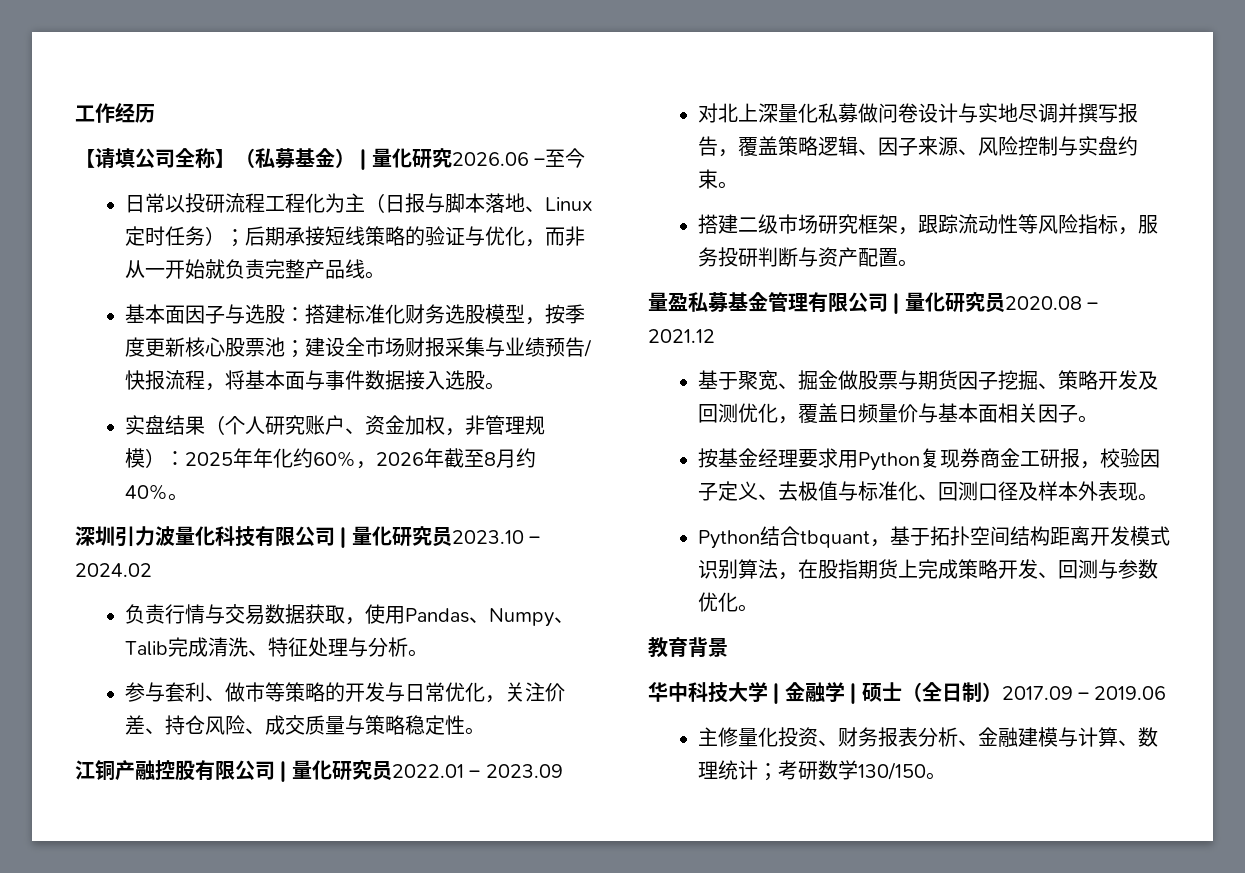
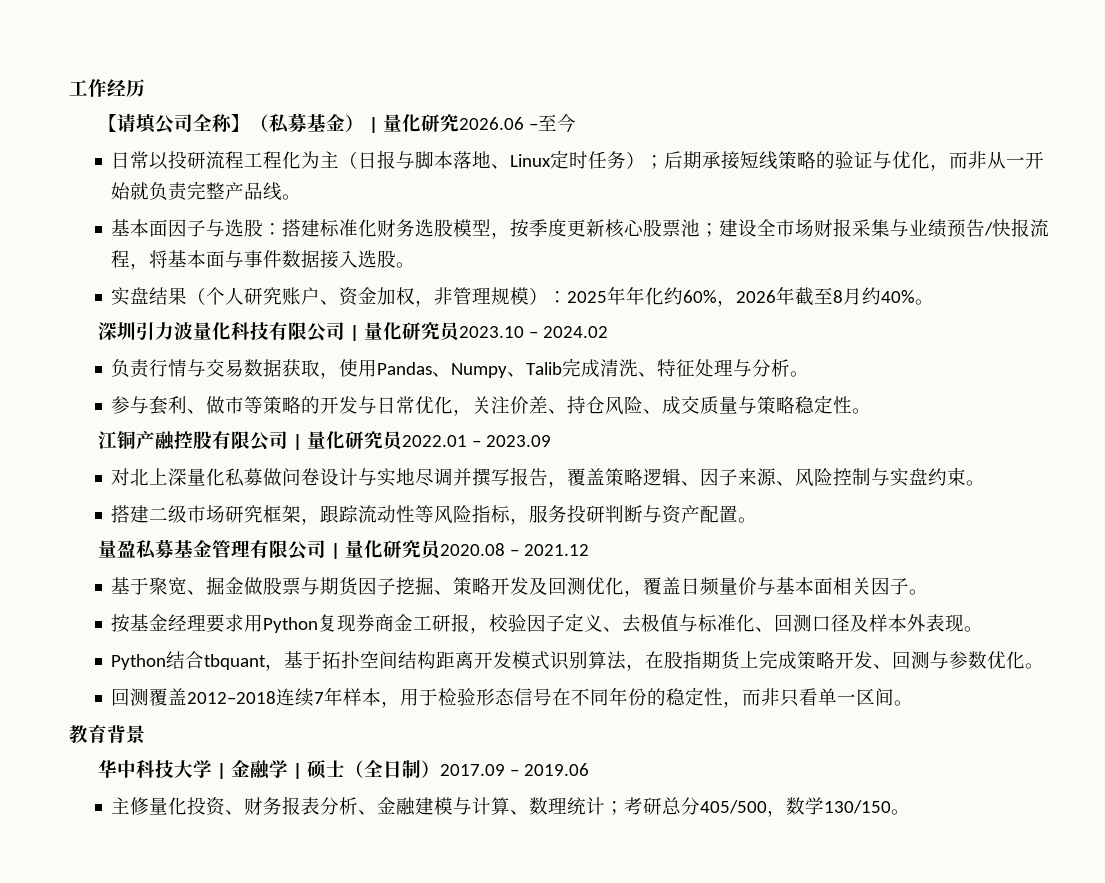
(758, 608) none -> [111,687,914,708] // 回测覆盖2012–2018连续7年样本，用于检验形态信号在不同年份的稳定性，而非只看单一区间。
(818, 770) none -> [662,797,787,817] 总分405/500，

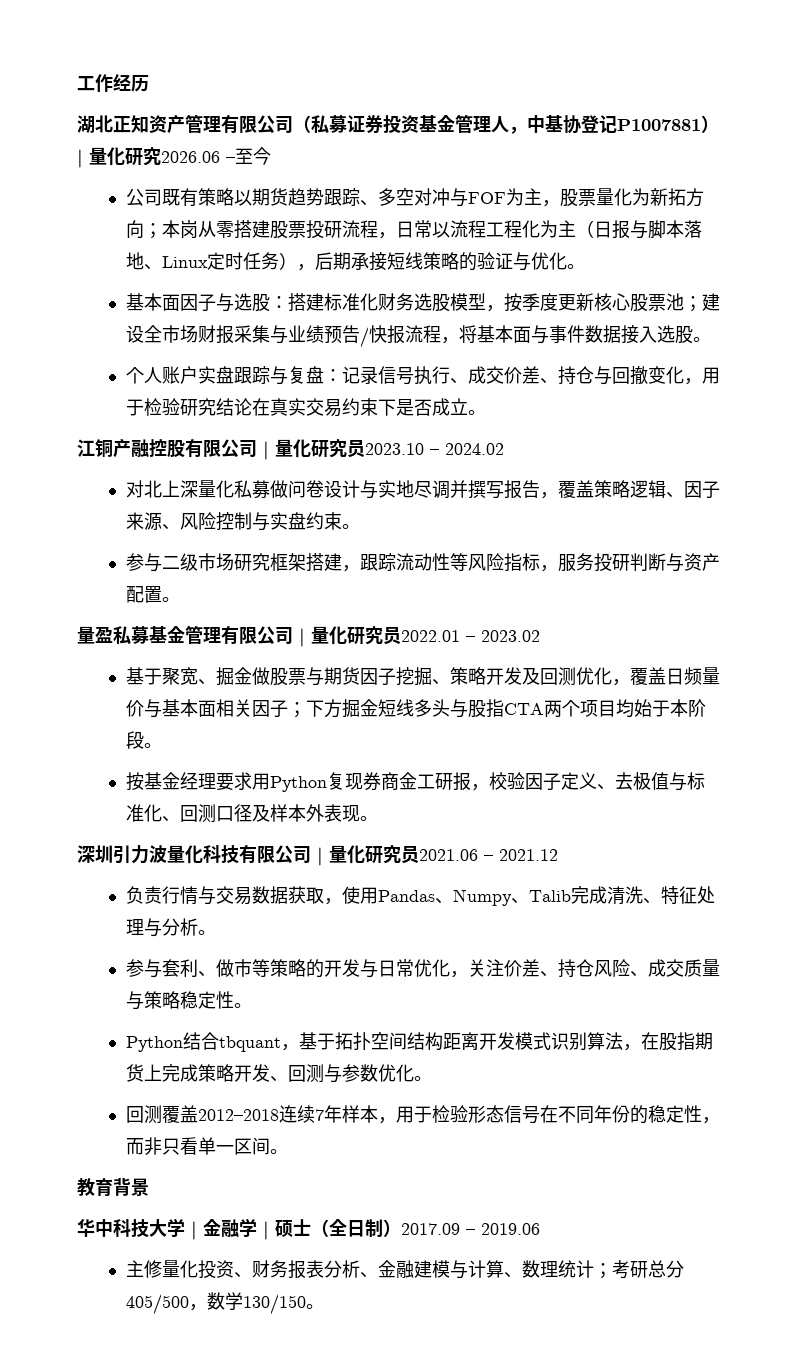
[97,113,345,134] 【请填公司全称】（私募基金 -> [77,114,701,134] 湖北正知资产管理有限公司（私募证券投资基金管理人，中基协登记P1007881
[111,151,207,170] 日常以投研 -> [125,188,704,207] [125,220,450,239] 公司既有策略以期货趋势跟踪、多空对冲与FOF为主，股票量化为新拓方向；本岗从零搭建股票投研流程，日常以
[645,155,665,169] ； -> [296,264,315,271] ，
[930,151,1045,171] [111,181,283,201] ，而非从一开始就负责完整产品线 -> (567, 261) none
[111,286,916,307] 实盘结果（个人研究账户、资金加权，非管理规模）：2025年年化约60%，2026年截至8月约40% -> [125,366,720,385] [125,398,486,417] [77,439,504,460] [125,480,720,499] [125,512,360,531] [125,553,720,572] [125,586,180,603] [77,625,540,647] [125,667,720,686] [125,699,706,718] [125,731,162,749] [125,772,705,792] [125,804,360,823] 个人账户实盘跟踪与复盘：记录信号执行、成交价差、持仓与回撤变化，用于检验研究结论在真实交易约束下是否成立。 // 江铜产融控股有限公司 | 量化研究员2023.10 – 2024.02 // 对北上深量化私募做问卷设计与实地尽调并撰写报告，覆盖策略逻辑、因子来源、风险控制与实盘约束。 // 参与二级市场研究框架搭建，跟踪流动性等风险指标，服务投研判断与资产配置。 // 量盈私募基金管理有限公司 | 量化研究员2022.01 – 2023.02 // 基于聚宽、掘金做股票与期货因子挖掘、策略开发及回测优化，覆盖日频量价与基本面相关因子；下方掘金短线多头与股指CTA两个项目均始于本阶段。 // 按基金经理要求用Python复现券商金工研报，校验因子定义、去极值与标准化、回测口径及样本外表现
[458,326,608,338] 2023.10 – 2024.02 -> [419,849,558,861] 2021.06 – 2021.12
[97,431,551,451] [111,467,986,488] [111,505,758,525] [97,539,589,560] [111,577,929,597] [111,613,984,634] // 江铜产融控股有限公司 | 量化研究员2022.01 – 2023.09 // 对北上深量化私募做问卷设计与实地尽调并撰写报告，覆盖策略逻辑、因子来源、风险控制与实盘约束。 // 搭建二级市场研究框架，跟踪流动性等风险指标，服务投研判断与资产配置。 // 量盈私募基金管理有限公司 | 量化研究员2020.08 – 2021.12 // 基于聚宽、掘金做股票与期货因子挖掘、策略开发及回测优化，覆盖日频量价与基本面相关因子。 // 按基金经理要求用Python复现券商金工研报，校验因子定义、去极值与标准化、回测口径及样本外表现。 -> (252, 1005) none

